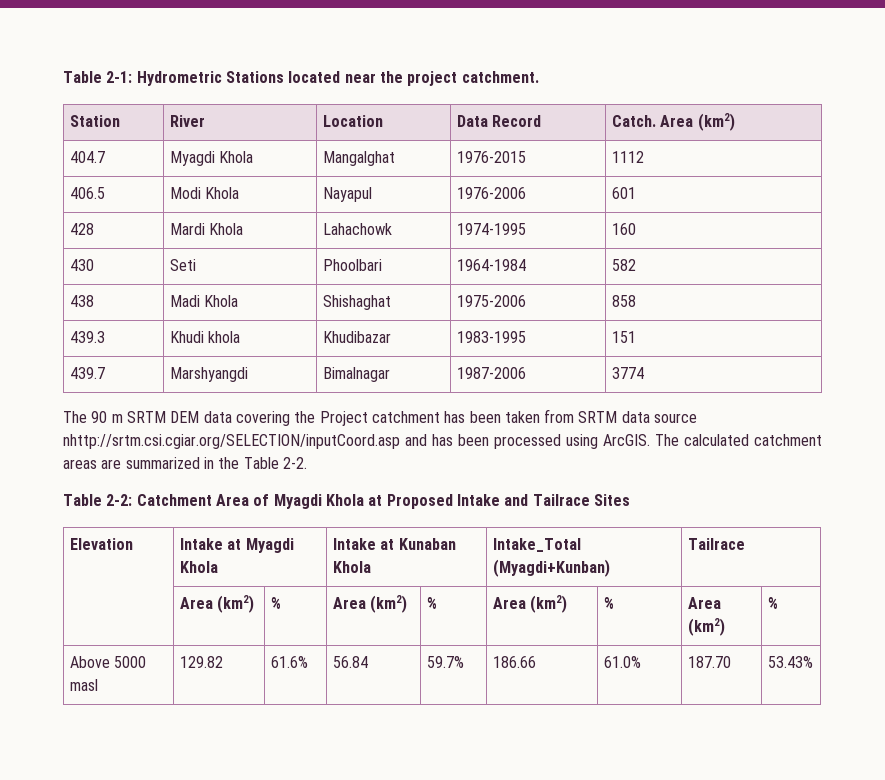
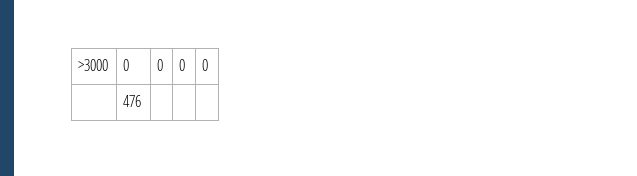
[63,71,539,86] [69,115,120,127] [169,115,205,127] [322,115,383,127] [456,115,542,127] [611,113,735,131] [69,151,105,163] [169,151,254,166] [322,151,395,166] [456,151,526,163] [611,151,644,163] [69,187,105,199] [169,187,240,199] [322,187,372,202] [456,187,526,199] [611,187,636,199] [69,223,94,235] [169,223,244,235] [322,223,392,235] [456,223,526,235] [611,223,636,235] [69,259,94,271] [169,259,196,271] [322,259,382,271] [456,259,526,271] [611,259,636,271] [69,295,94,307] [169,295,239,307] [322,295,391,310] [456,295,526,307] [611,295,636,307] [69,331,105,343] [169,331,241,343] [322,331,391,343] [456,331,526,343] [611,331,636,343] [69,367,105,379] [169,367,248,382] [322,367,390,382] [456,367,526,379] [611,367,644,379] [63,409,698,426] [63,434,822,449] [63,457,307,469] [63,494,630,509] [69,538,133,550] [179,538,294,553] [179,561,218,573] [332,538,456,550] [332,561,371,573] [492,538,581,552] [492,559,610,577] [687,538,745,550] [179,595,255,613] [270,597,281,609] [332,595,408,613] [426,597,437,609] [492,595,568,613] [603,597,614,609] [687,597,721,609] [687,618,725,636] [767,597,778,609] [69,656,147,668] [69,679,98,691] [179,656,223,668] [270,656,308,668] [332,656,368,668] [426,656,464,668] [492,656,536,668] [603,656,641,668] [687,656,731,668] [767,656,813,668] Table 2-1: Hydrometric Stations located near the project catchment. // Station | River | Location | Data Record | Catch. Area (km2) // 404.7 | Myagdi Khola | Mangalghat | 1976-2015 | 1112 // 406.5 | Modi Khola | Nayapul | 1976-2006 | 601 // 428 | Mardi Khola | Lahachowk | 1974-1995 | 160 // 430 | Seti | Phoolbari | 1964-1984 | 582 // 438 | Madi Khola | Shishaghat | 1975-2006 | 858 // 439.3 | Khudi khola | Khudibazar | 1983-1995 | 151 // 439.7 | Marshyangdi | Bimalnagar | 1987-2006 | 3774 // The 90 m SRTM DEM data covering the Project catchment has been taken from SRTM data source nhttp://srtm.csi.cgiar.org/SELECTION/inputCoord.asp and has been processed using ArcGIS. The calculated catchment areas are summarized in the Table 2-2. // Table 2-2: Catchment Area of Myagdi Khola at Proposed Intake and Tailrace Sites // Elevation | Intake at Myagdi Khola | Intake at Kunaban Khola | Intake_Total (Myagdi+Kunban) | Tailrace // | Area (km2) | % | Area (km2) | % | Area (km2) | % | Area (km2) | % // Above 5000 masl | 129.82 | 61.6% | 56.84 | 59.7% | 186.66 | 61.0% | 187.70 | 53.43% -> [78,59,109,71] [123,59,130,71] [157,59,164,71] [179,59,186,71] [202,59,209,71] [123,95,142,107] >3000 | 0 | 0 | 0 | 0 // | 476 | | |

